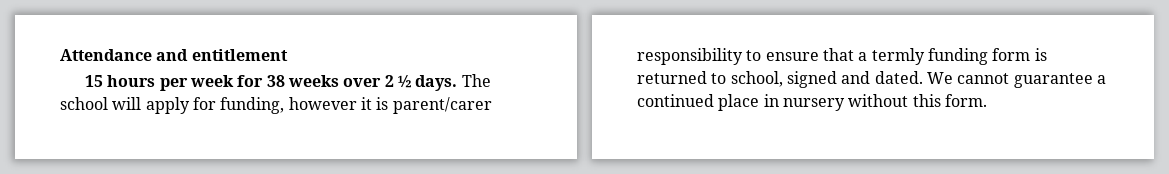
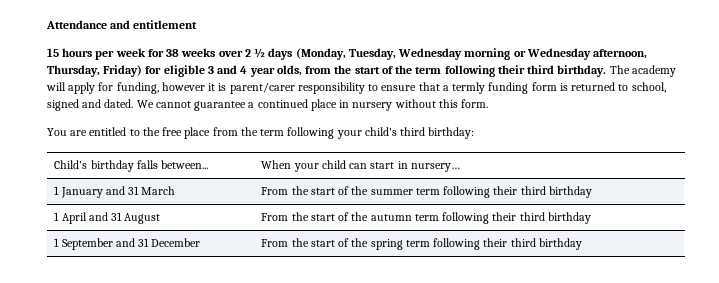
[415,74,491,91] [60,97,108,110] days. The school -> [268,48,648,60] [47,65,676,77] days (Monday, Tuesday, Wednesday morning or Wednesday afternoon, Thursday, Friday) for eligible 3 and 4 year olds, from the start of the term following their third birthday. The academy
(987, 100) none -> [47,127,475,139] [54,160,209,172] [261,160,460,172] [54,186,176,198] [261,186,592,198] [54,212,161,224] [261,212,591,224] [54,238,201,250] [261,238,582,250] // You are entitled to the free place from the term following your child's third birthday: // Child’s birthday falls between... | When your child can start in nursery… // 1 January and 31 March | From the start of the summer term following their third birthday // 1 April and 31 August | From the start of the autumn term following their third birthday // 1 September and 31 December | From the start of the spring term following their third birthday

